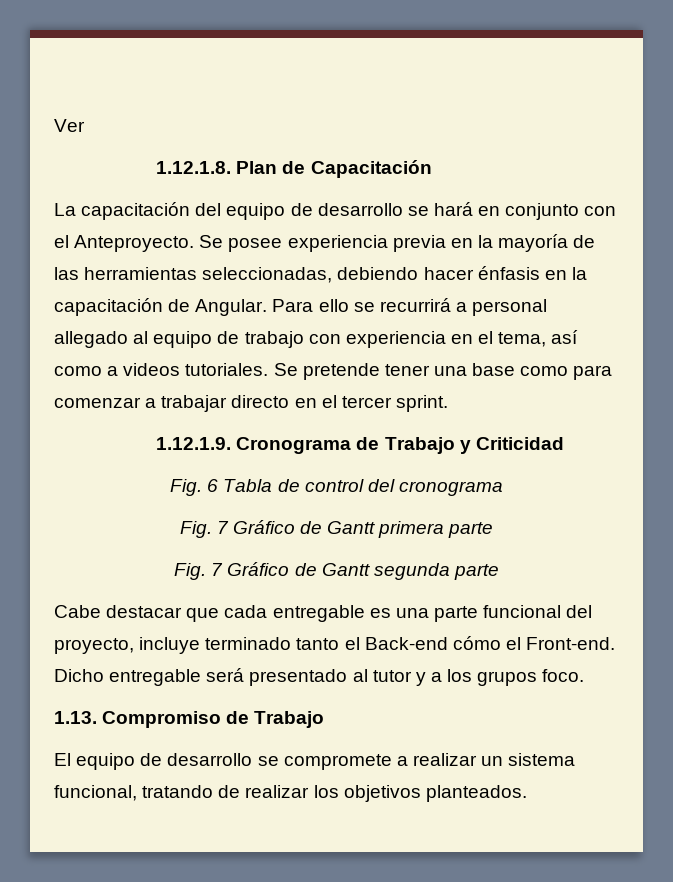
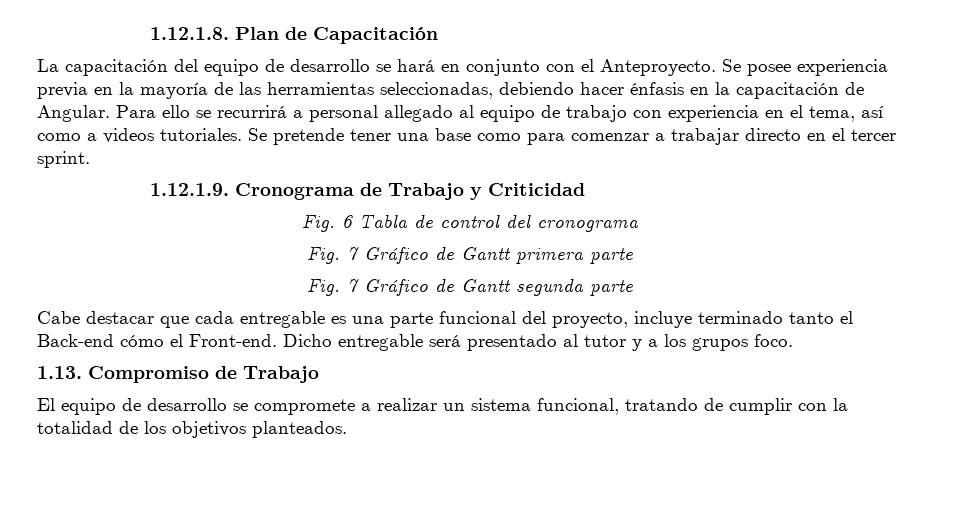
[54,119,85,132] Ver // -> (150, 33) none
[245,785,310,798] realizar -> [729,398,848,415] [37,421,138,434] cumplir con la totalidad de

